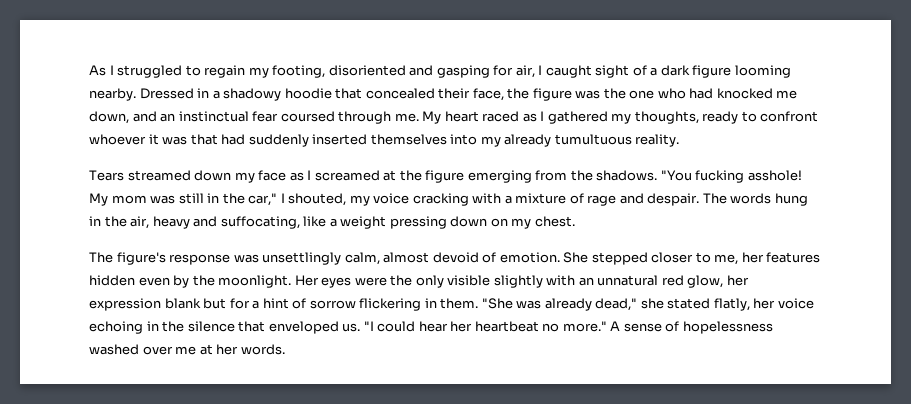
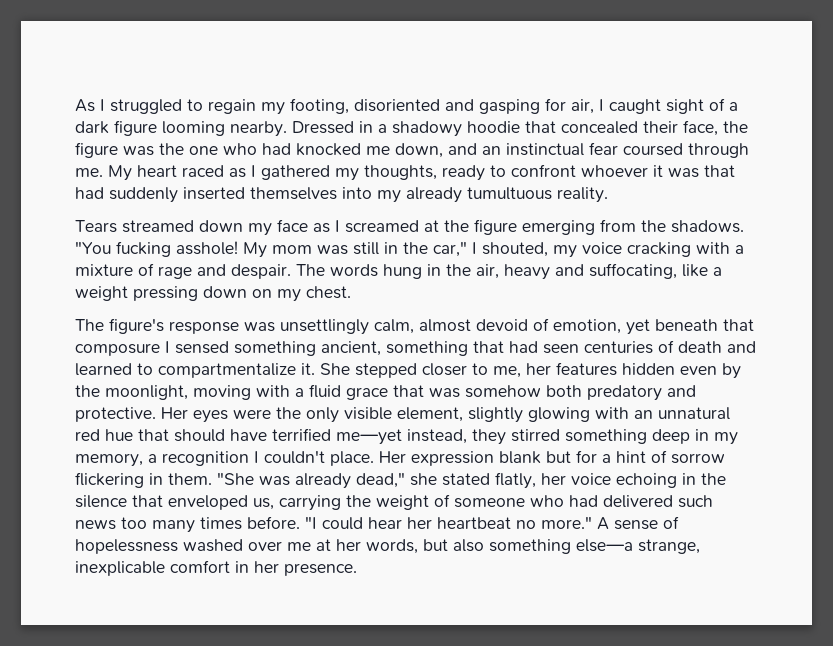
[499,252,560,263] emotion. -> [553,319,754,335] [75,340,756,356] [75,363,315,378] emotion, yet beneath that composure I sensed something ancient, something that had seen centuries of death and learned to compartmentalize it.
[218,275,292,288] moonlight. -> [105,384,696,401] [75,407,156,422] moonlight, moving with a fluid grace that was somehow both predatory and protective.
[493,275,543,288] slightly -> [397,407,590,423] element, slightly glowing
[687,275,749,288] glow, her -> [105,428,738,445] [75,450,406,467] hue that should have terrified me—yet instead, they stirred something deep in my memory, a recognition I couldn't place. Her
[342,323,361,332] us. -> [253,494,713,511] [75,516,300,533] us, carrying the weight of someone who had delivered such news too many times before.
[240,344,285,355] words. -> [366,539,700,554] [75,560,357,576] words, but also something else—a strange, inexplicable comfort in her presence.

